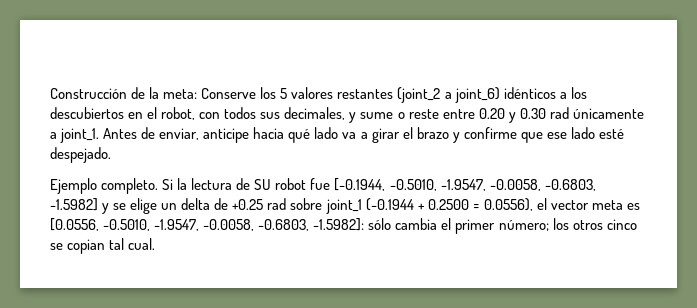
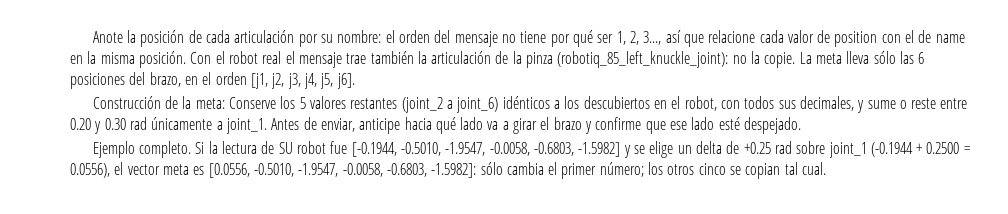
(50, 93) none -> [92,30,965,47] [70,51,925,68] [70,72,355,89] Anote la posición de cada articulación por su nombre: el orden del mensaje no tiene por qué ser 1, 2, 3..., así que relacione cada valor de position con el de name en la misma posición. Con el robot real el mensaje trae también la articulación de la pinza (robotiq_85_left_knuckle_joint): no la copie. La meta lleva sólo las 6 posiciones del brazo, en el orden [j1, j2, j3, j4, j5, j6]. //

